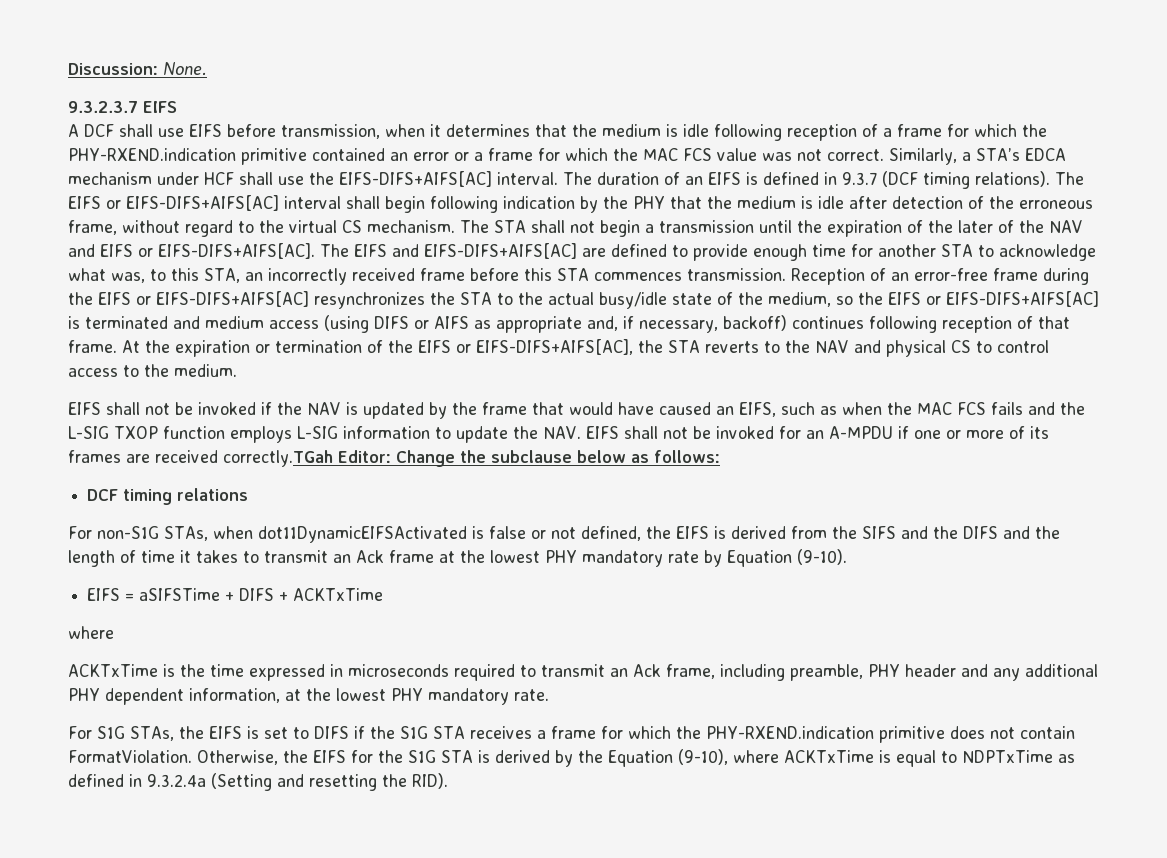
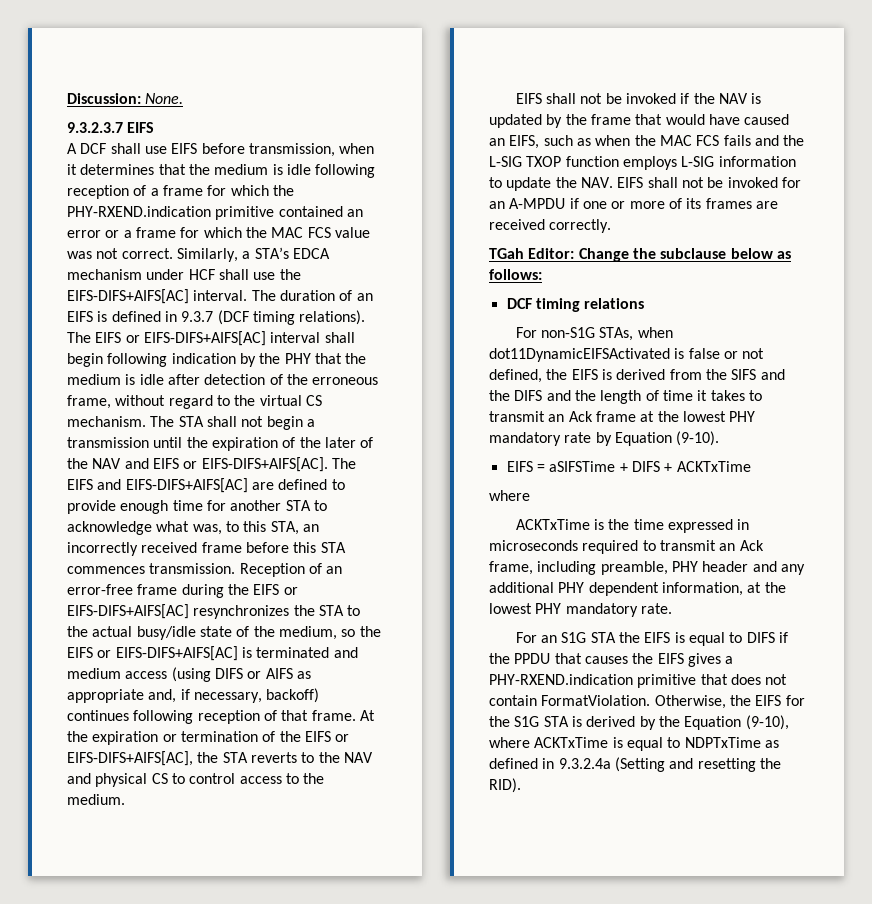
[223,450,333,467] correctly.TGah -> [549,219,612,233] [489,248,524,259] correctly. // TGah
[97,726,288,741] S1G STAs, the EIFS is set -> [540,632,725,646] an S1G STA the EIFS is equal
[399,726,945,743] S1G STA receives a frame for which the PHY-RXEND.indication primitive -> [514,653,734,667] [489,674,728,688] PPDU that causes the EIFS gives a PHY-RXEND.indication primitive that

